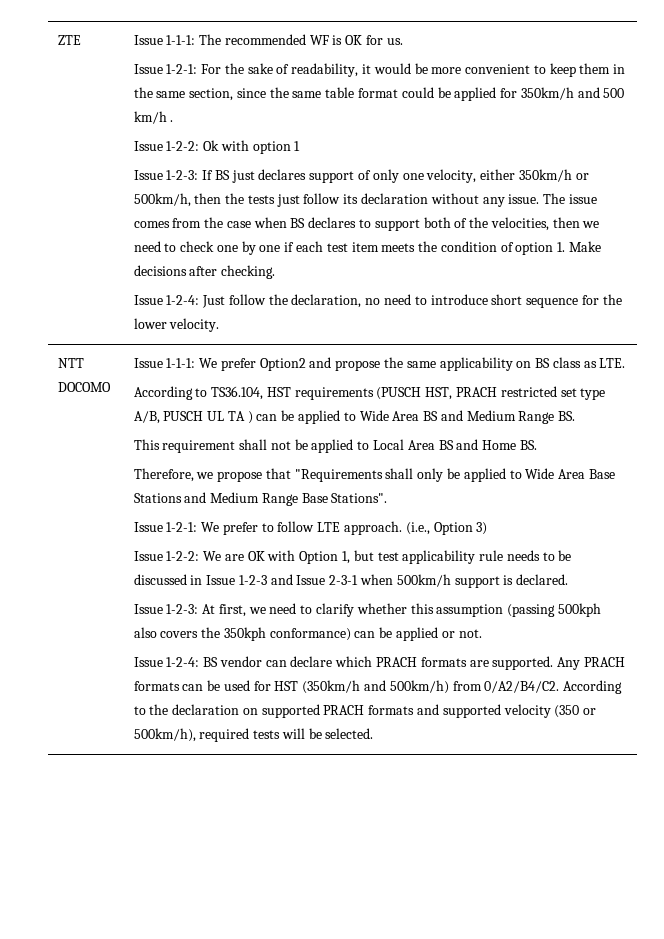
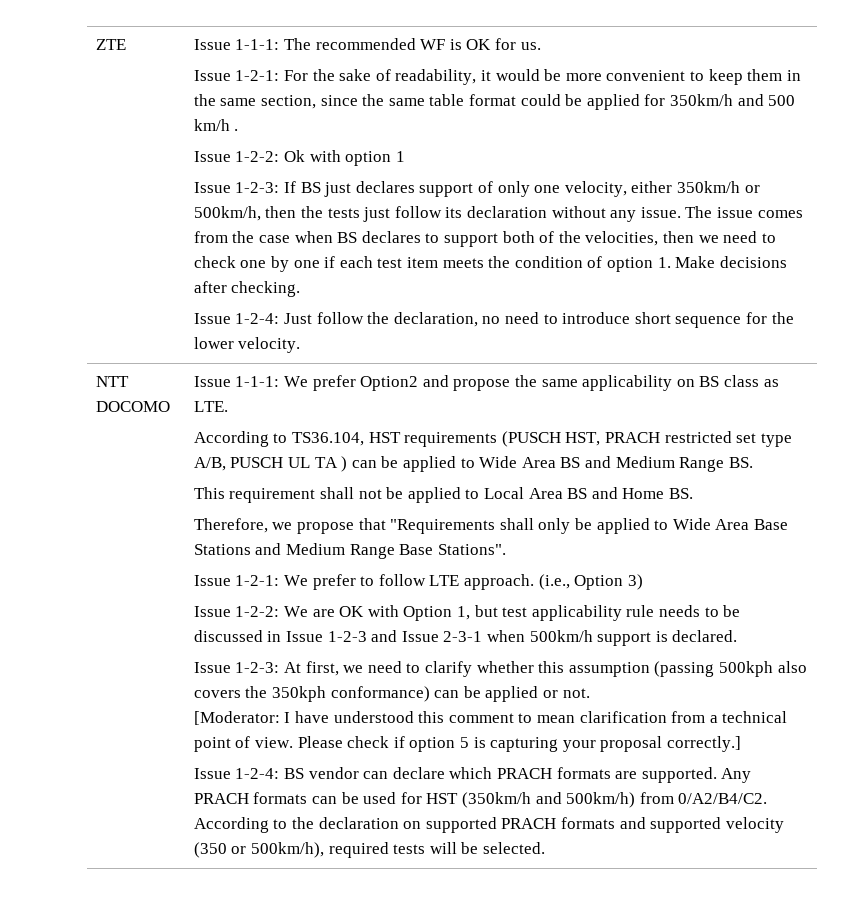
(482, 633) none -> [193,711,788,725] [193,736,741,752] // [Moderator: I have understood this comment to mean clarification from a technical point of view. Please check if option 5 is capturing your proposal correctly.]

